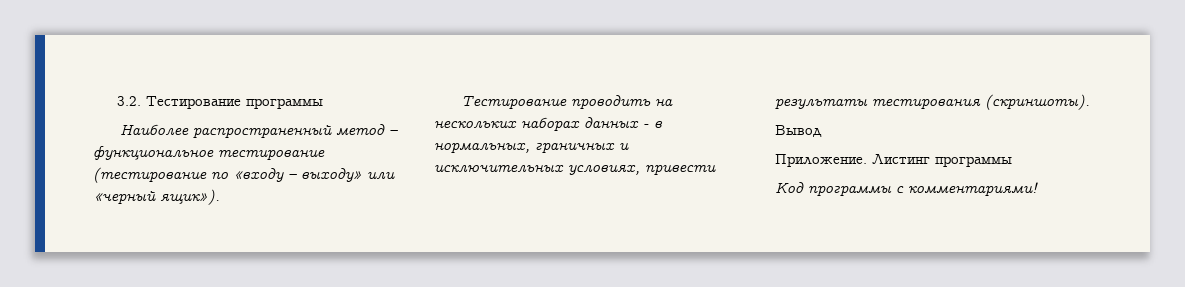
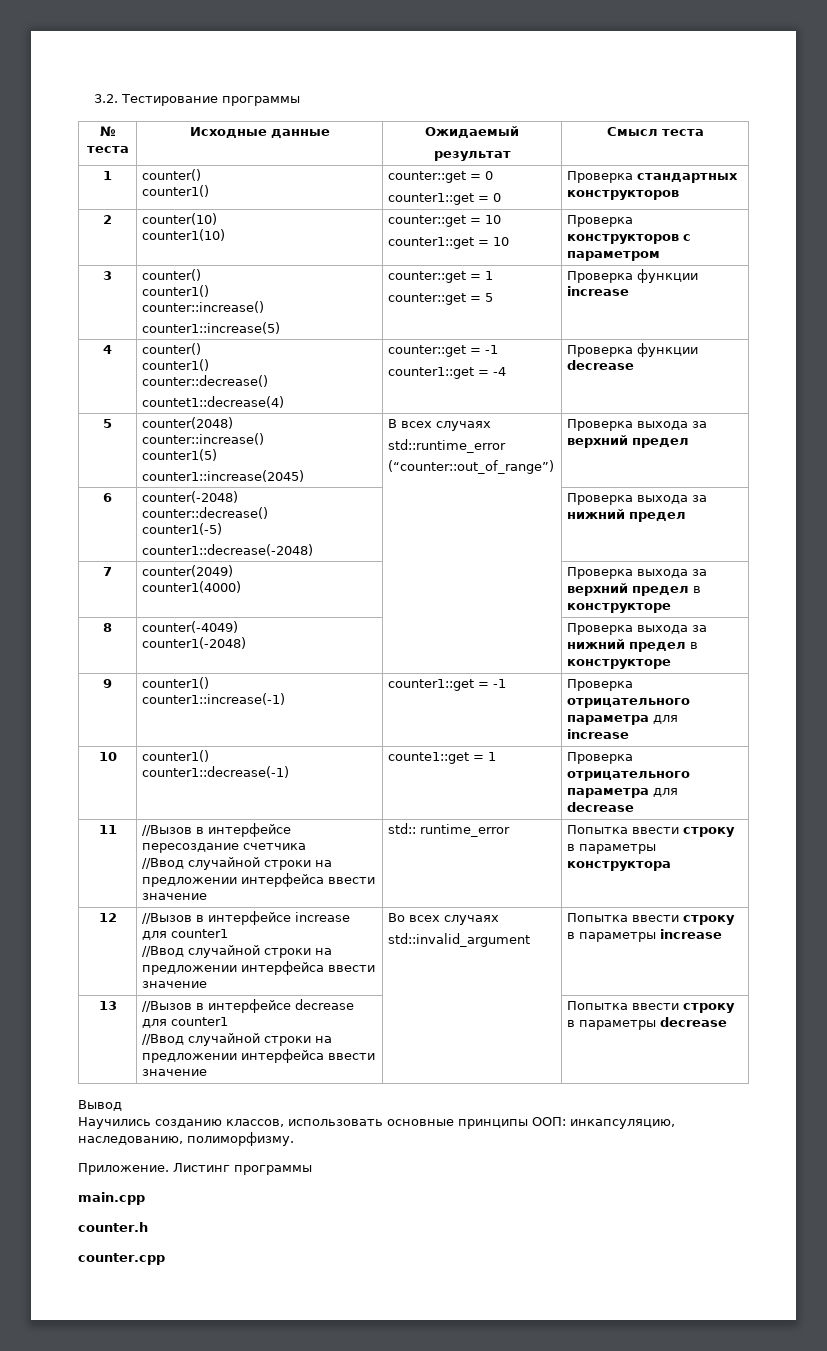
[120,124,399,138] [93,146,325,160] [93,167,395,183] [93,189,220,205] [461,95,674,109] [434,117,663,131] [434,143,629,153] [434,165,716,175] [775,94,1090,110] [775,125,822,137] // Наиболее распространенный метод – функциональное тестирование (тестирование по «входу – выходу» или «черный ящик»). // Тестирование проводить на нескольких наборах данных - в нормальных, граничных и исключительных условиях, привести результаты тестирования (скриншоты). // Вывод -> [99,126,116,136] [86,146,129,153] [189,127,330,138] [425,126,519,138] [433,151,511,161] [606,127,704,136] [103,171,112,180] [141,169,201,181] [141,185,209,197] [387,171,493,183] [387,193,501,205] [566,171,738,183] [566,190,679,200] [103,215,112,224] [141,213,217,225] [141,229,225,241] [387,215,501,227] [387,237,509,249] [566,215,633,227] [566,234,691,244] [566,251,660,261] [103,271,112,280] [141,269,201,281] [141,285,209,297] [141,301,264,313] [141,322,280,334] [387,271,493,283] [387,293,493,305] [566,269,698,283] [566,286,629,296] [103,345,112,354] [141,343,201,355] [141,359,209,371] [141,375,268,387] [141,396,284,408] [387,345,498,357] [387,367,506,379] [566,343,698,357] [566,360,634,370] [103,419,112,428] [141,417,233,429] [141,433,264,445] [141,449,217,461] [141,470,304,482] [387,419,491,431] [387,439,506,453] [387,460,554,474] [566,419,707,431] [566,435,689,448] [103,493,112,502] [141,491,238,503] [141,507,268,519] [141,523,222,535] [141,544,313,556] [566,493,707,505] [566,509,686,522] [103,567,112,576] [141,565,233,577] [141,581,241,593] [566,567,707,579] [566,583,701,596] [566,603,671,613] [103,623,112,632] [141,621,238,633] [141,637,246,649] [566,623,707,635] [566,639,698,652] [566,659,671,669] [103,679,112,688] [141,677,209,689] [141,693,285,705] [387,679,506,691] [566,679,633,691] [566,698,690,708] [566,715,678,725] [566,729,629,739] [98,752,117,761] [141,750,209,762] [141,766,289,778] [387,752,496,764] [566,752,633,764] [566,771,690,781] [566,788,678,798] [566,802,634,812] [98,825,117,834] [141,823,291,837] [141,843,306,853] [141,857,332,870] [141,873,375,887] [141,893,207,900] [387,823,510,837] [566,825,735,837] [566,844,656,854] [566,861,671,871] [98,913,117,922] [141,911,350,925] [141,929,228,940] [141,945,332,958] [141,961,375,975] [141,981,207,988] [387,913,499,925] [387,933,530,947] [566,913,735,925] [566,929,722,942] [98,1001,117,1010] [141,999,354,1013] [141,1017,228,1028] [141,1033,332,1046] [141,1049,375,1063] [141,1069,207,1076] [566,1001,735,1013] [566,1017,727,1030] [78,1100,122,1111] [78,1117,675,1129] [78,1132,294,1146] // № теста | Исходные данные | Ожидаемый // результат | Смысл теста // 1 | counter() // counter1() | counter::get = 0 // counter1::get = 0 | Проверка стандартных конструкторов // 2 | counter(10) // counter1(10) | counter::get = 10 // counter1::get = 10 | Проверка конструкторов с параметром // 3 | counter() // counter1() // counter::increase() // counter1::increase(5) | counter::get = 1 // counter::get = 5 | Проверка функции increase // 4 | counter() // counter1() // counter::decrease() // countet1::decrease(4) | counter::get = -1 // counter1::get = -4 | Проверка функции decrease // 5 | сounter(2048) // counter::increase() // counter1(5) // counter1::increase(2045) | В всех случаях // std::runtime_error // (“counter::out_of_range”) | Проверка выхода за верхний предел // 6 | counter(-2048) // counter::decrease() // counter1(-5) // counter1::decrease(-2048) | | Проверка выхода за нижний предел // 7 | counter(2049) // counter1(4000) | | Проверка выхода за верхний предел в конструкторе // 8 | counter(-4049) // counter1(-2048) | | Проверка выхода за нижний предел в конструкторе // 9 | counter1() // counter1::increase(-1) | counter1::get = -1 | Проверка отрицательного параметра для increase // 10 | counter1() // counter1::decrease(-1) | counte1::get = 1 | Проверка отрицательного параметра для decrease // 11 | //Вызов в интерфейсе пересоздание счетчика // //Ввод случайной строки на предложении интерфейса ввести значение | std:: runtime_error | Попытка ввести строку в параметры конструктора // 12 | //Вызов в интерфейсе increase для counter1 // //Ввод случайной строки на предложении интерфейса ввести значение | Во всех случаях // std::invalid_argument | Попытка ввести строку в параметры increase // 13 | //Вызов в интерфейсе decrease для counter1 // //Ввод случайной строки на предложении интерфейса ввести значение | | Попытка ввести строку в параметры decrease // Вывод // Научились созданию классов, использовать основные принципы ООП: инкапсуляцию, наследованию, полиморфизму.
[775,182,1038,196] Код программы с комментариями! -> [78,1192,145,1205] [78,1222,148,1232] [78,1253,165,1265] main.cpp // counter.h // сounter.cpp

